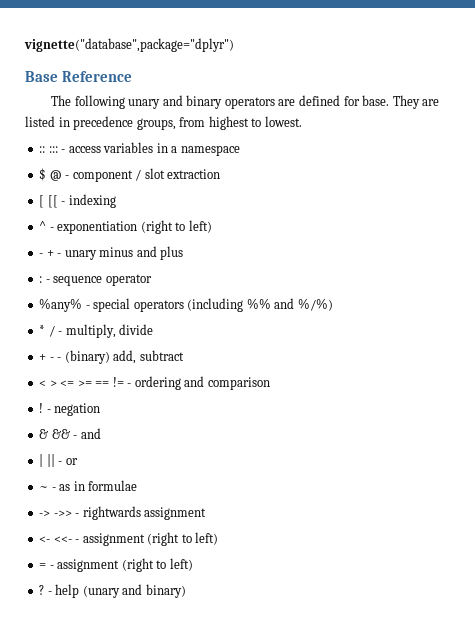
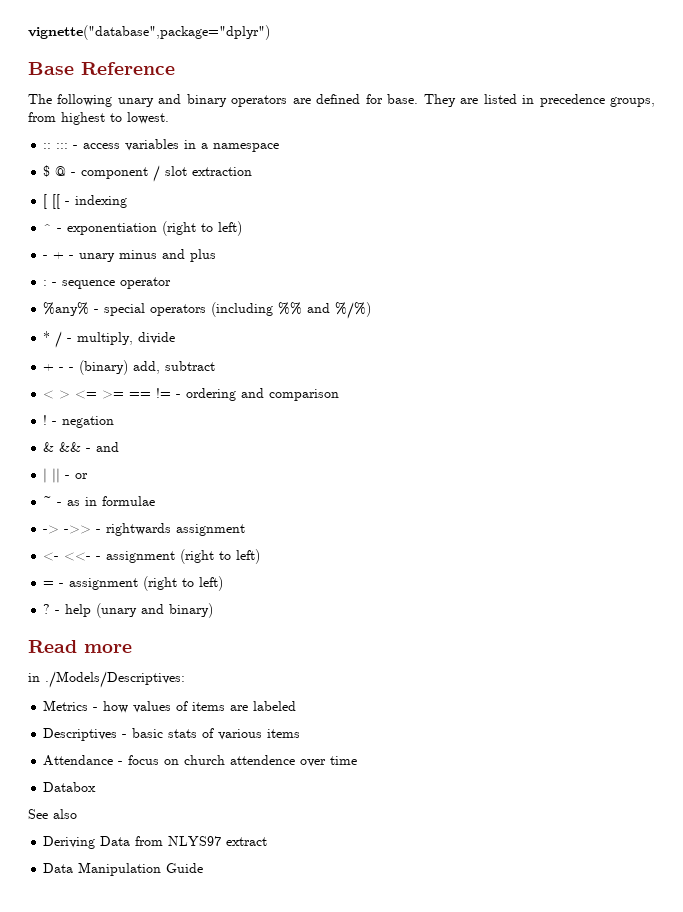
(186, 591) none -> [28,640,132,653] [28,671,185,688] [43,700,297,713] [43,728,301,741] [43,755,358,767] [43,782,97,792] [28,809,77,819] [43,836,268,849] [43,862,204,876] // Read more // in ./Models/Descriptives: // Metrics - how values of items are labeled // Descriptives - basic stats of various items // Attendance - focus on church attendence over time // Databox // See also // Deriving Data from NLYS97 extract // Data Manipulation Guide

